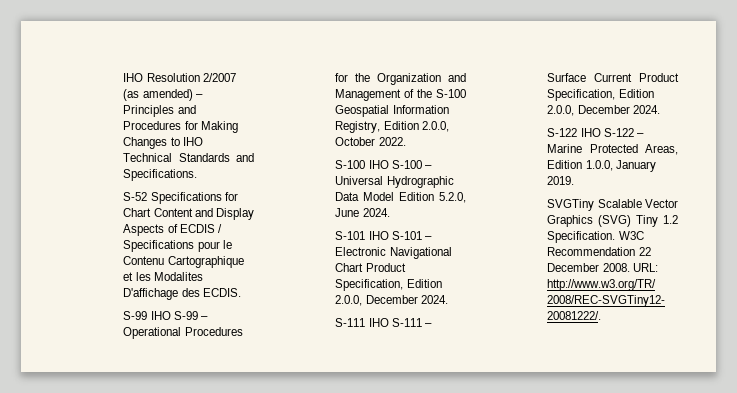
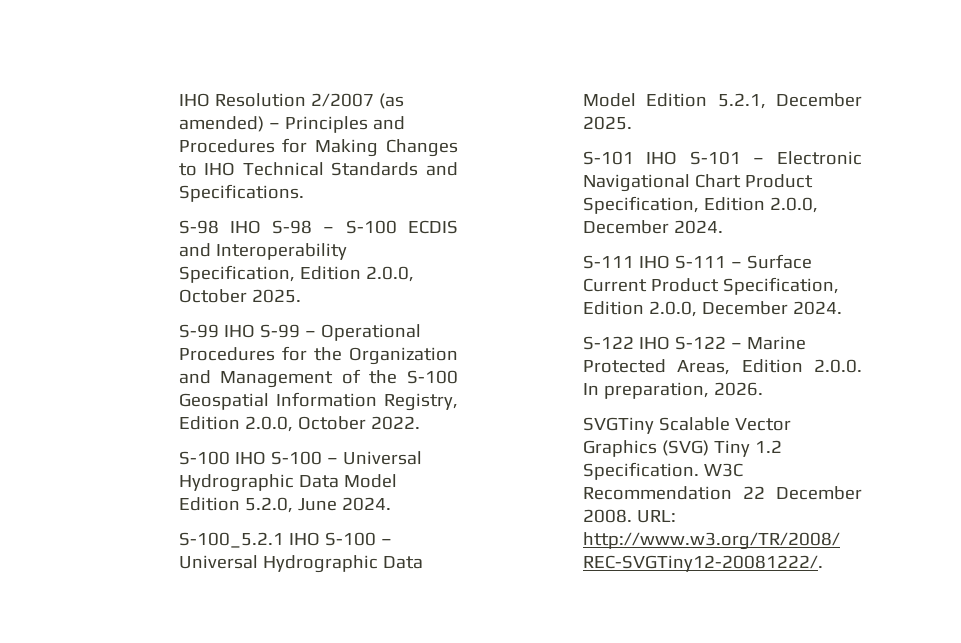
[123,192,238,204] [123,208,255,220] [123,224,222,236] [123,240,232,252] [123,256,244,268] [123,272,203,281] [123,288,241,300] S-52 Specifications for Chart Content and Display Aspects of ECDIS / Specifications pour le Contenu Cartographique et les Modalites D'affichage des ECDIS. -> [178,220,459,234] [178,243,347,260] [178,265,414,283] [178,289,301,303] S-98 IHO S-98 – S-100 ECDIS and Interoperability Specification, Edition 2.0.0, October 2025.
(390, 212) none -> [178,532,392,548] [178,555,423,573] [582,93,862,109] [582,116,632,130] // S-100_5.2.1 IHO S-100 – Universal Hydrographic Data Model Edition 5.2.1, December 2025.
[585,160,656,172] [547,176,575,185] 1.0.0, January 2019. -> [814,359,862,373] [582,382,763,399] 2.0.0. In preparation, 2026.

